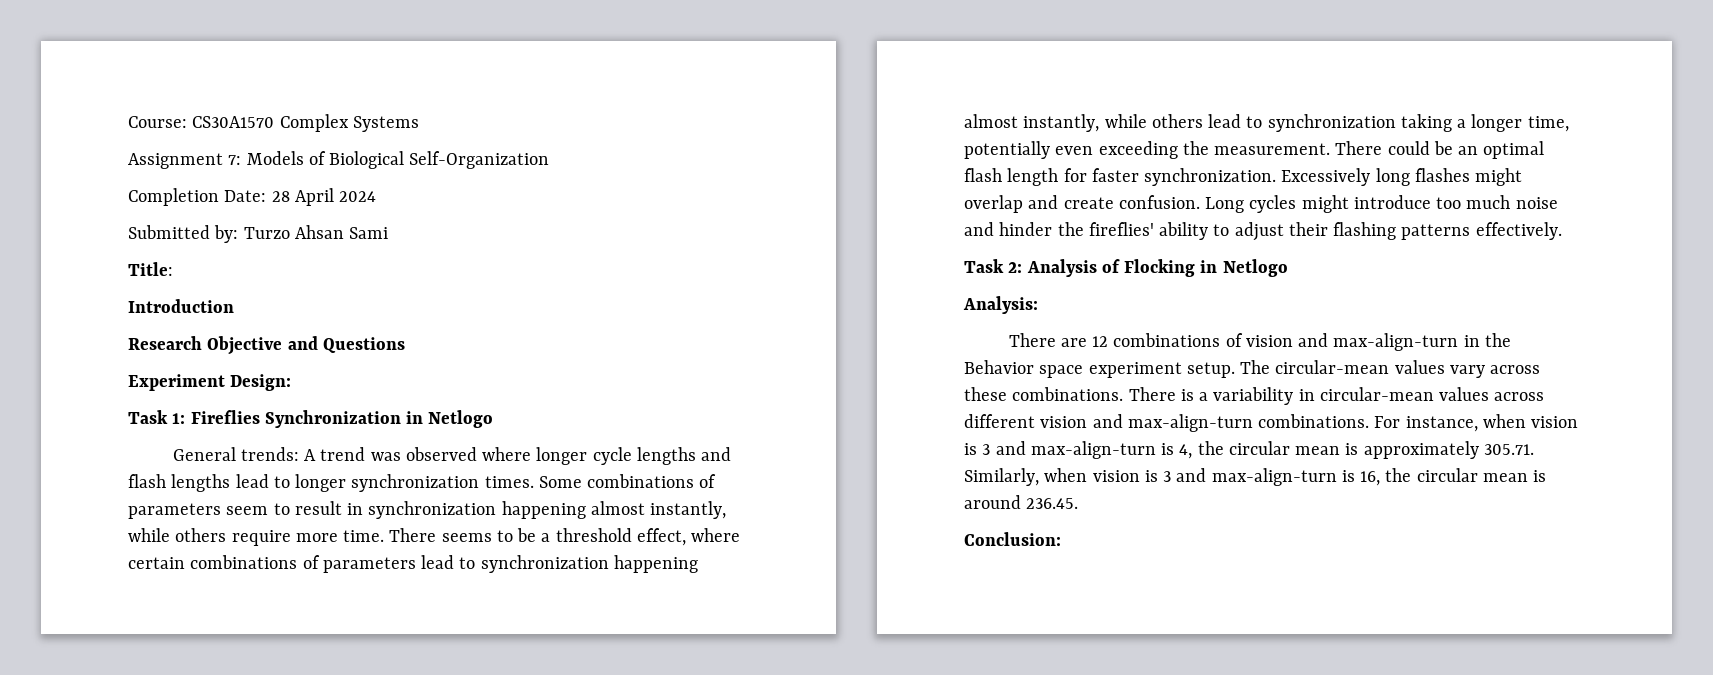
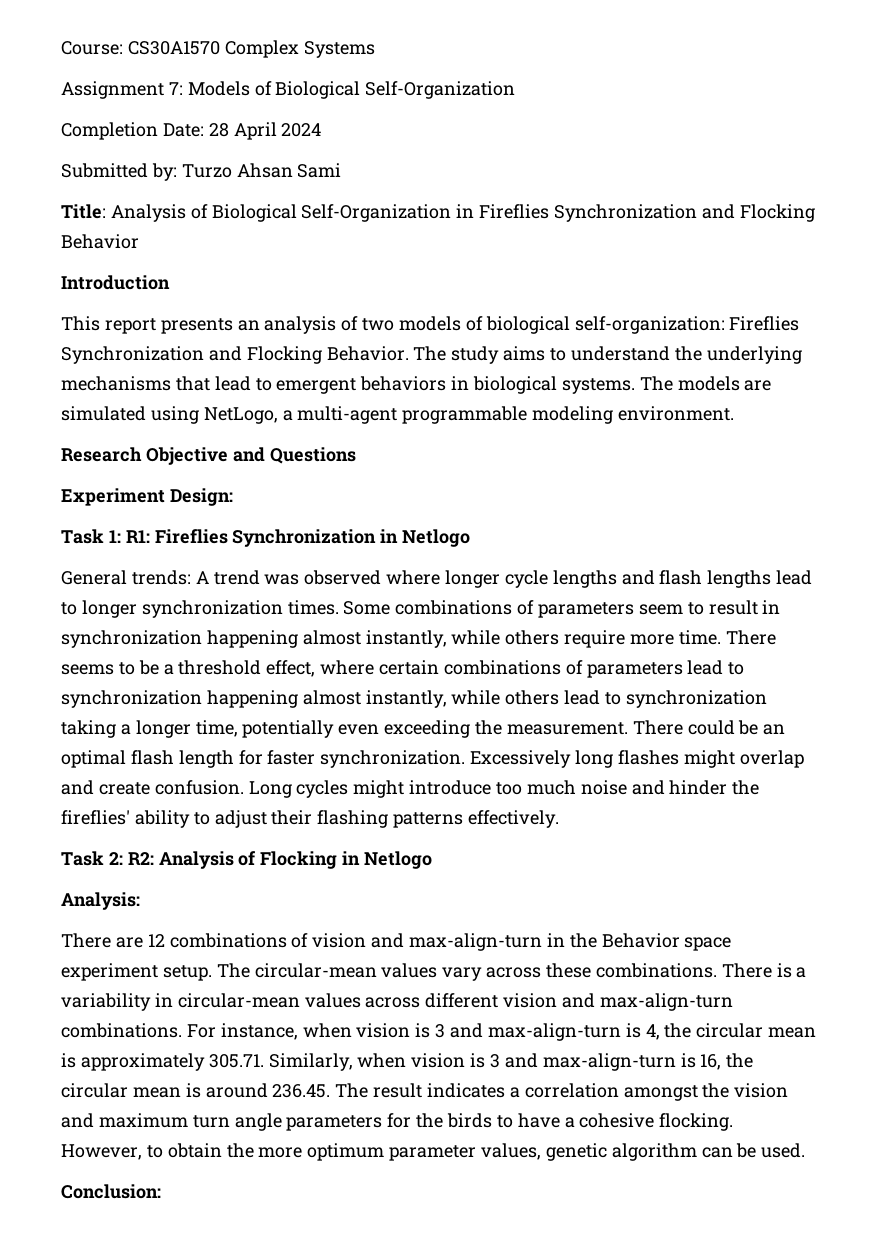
[128,299,234,313] // Introduction -> [110,204,815,222] [61,234,139,249] [61,275,170,290] [61,316,800,334] [61,346,802,364] [61,376,772,394] [61,406,735,424] Analysis of Biological Self-Organization in Fireflies Synchronization and Flocking Behavior // Introduction // This report presents an analysis of two models of biological self-organization: Fireflies Synchronization and Flocking Behavior. The study aims to understand the underlying mechanisms that lead to emergent behaviors in biological systems. The models are simulated using NetLogo, a multi-agent programmable modeling environment.
(186, 418) none -> [125,530,150,543] R1:
(1023, 267) none -> [127,852,154,865] R2:
(1079, 503) none -> [335,1083,789,1101] [61,1113,734,1131] [61,1143,806,1161] The result indicates a correlation amongst the vision and maximum turn angle parameters for the birds to have a cohesive flocking. However, to obtain the more optimum parameter values, genetic algorithm can be used.

